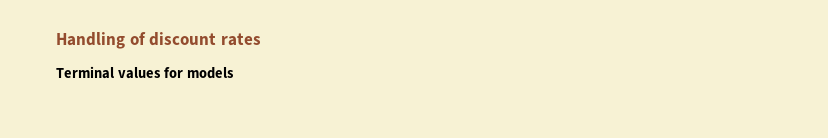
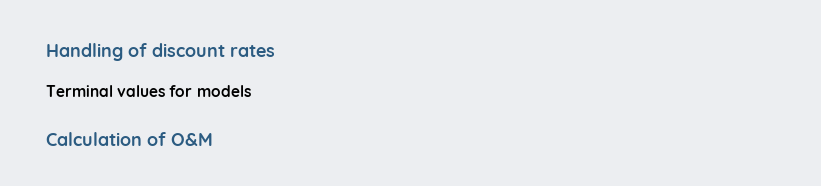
(234, 73) none -> [46,132,213,146] // Calculation of O&M

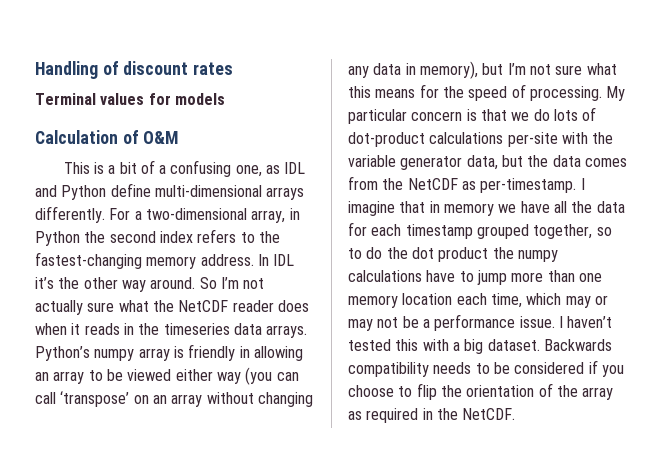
(213, 139) none -> [63,160,306,177] [35,183,305,200] [35,206,300,223] [35,229,280,246] [35,252,295,269] [35,277,265,292] [35,300,309,315] [35,323,308,338] [35,344,303,361] [35,367,299,385] [35,391,313,407] [348,61,617,79] [348,84,626,101] [348,107,597,124] [348,132,614,147] [348,155,627,170] [348,176,585,193] [348,201,625,216] [348,222,612,239] [348,247,558,262] [348,270,602,285] [348,293,608,308] [348,314,613,331] [348,339,612,354] [348,360,624,377] [348,383,614,400] [348,408,516,423] // This is a bit of a confusing one, as IDL and Python define multi-dimensional arrays differently. For a two-dimensional array, in Python the second index refers to the fastest-changing memory address. In IDL it’s the other way around. So I’m not actually sure what the NetCDF reader does when it reads in the timeseries data arrays. Python’s numpy array is friendly in allowing an array to be viewed either way (you can call ‘transpose’ on an array without changing any data in memory), but I’m not sure what this means for the speed of processing. My particular concern is that we do lots of dot-product calculations per-site with the variable generator data, but the data comes from the NetCDF as per-timestamp. I imagine that in memory we have all the data for each timestamp grouped together, so to do the dot product the numpy calculations have to jump more than one memory location each time, which may or may not be a performance issue. I haven’t tested this with a big dataset. Backwards compatibility needs to be considered if you choose to flip the orientation of the array as required in the NetCDF.

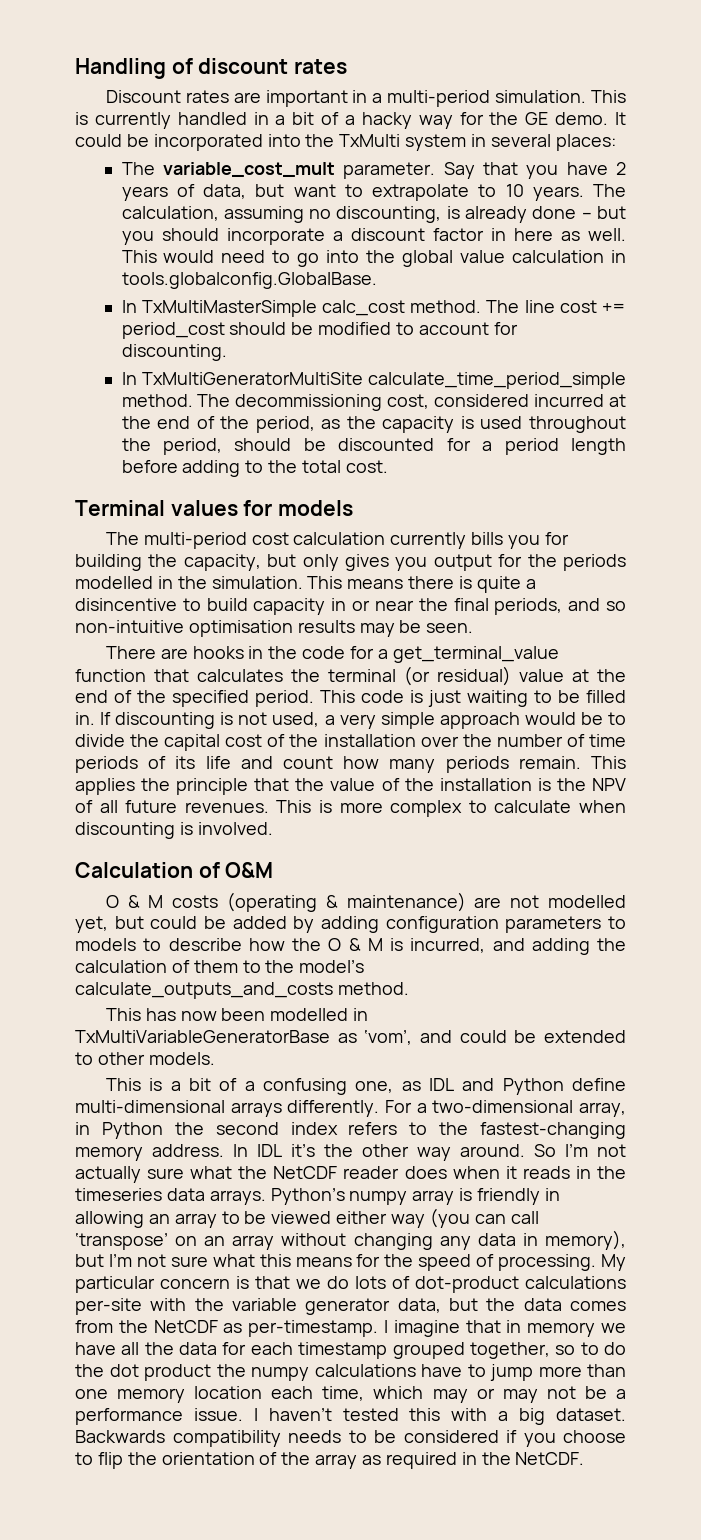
[35,93,225,105] [35,130,179,144] Terminal values for models // Calculation of O&M -> [105,90,627,107] [75,112,626,129] [75,134,616,151] [121,162,627,179] [121,184,626,201] [121,206,627,223] [121,228,626,245] [121,250,626,267] [121,272,377,289] [121,300,626,317] [121,322,518,339] [121,344,227,361] [121,372,626,389] [121,394,626,411] [121,416,626,433] [121,438,626,455] [121,460,388,477] [75,500,354,516] [105,532,569,549] [75,554,626,571] [75,576,536,593] [75,598,626,615] [75,620,474,637] [105,646,559,663] [75,666,626,686] [75,690,626,707] [75,712,626,729] [75,734,626,751] [75,756,626,773] [75,778,626,795] [75,800,627,817] [75,822,273,839] [75,862,274,878] [105,892,626,912] [75,916,626,933] [75,938,626,955] [75,960,365,973] [75,982,409,999] [105,1008,369,1021] [75,1030,627,1045] [75,1052,215,1065] Discount rates are important in a multi-period simulation. This is currently handled in a bit of a hacky way for the GE demo. It could be incorporated into the TxMulti system in several places: // The variable_cost_mult parameter. Say that you have 2 years of data, but want to extrapolate to 10 years. The calculation, assuming no discounting, is already done – but you should incorporate a discount factor in here as well. This would need to go into the global value calculation in tools.globalconfig.GlobalBase. // In TxMultiMasterSimple calc_cost method. The line cost += period_cost should be modified to account for discounting. // In TxMultiGeneratorMultiSite calculate_time_period_simple method. The decommissioning cost, considered incurred at the end of the period, as the capacity is used throughout the period, should be discounted for a period length before adding to the total cost. // Terminal values for models // The multi-period cost calculation currently bills you for building the capacity, but only gives you output for the periods modelled in the simulation. This means there is quite a disincentive to build capacity in or near the final periods, and so non-intuitive optimisation results may be seen. // There are hooks in the code for a get_terminal_value function that calculates the terminal (or residual) value at the end of the specified period. This code is just waiting to be filled in. If discounting is not used, a very simple approach would be to divide the capital cost of the installation over the number of time periods of its life and count how many periods remain. This applies the principle that the value of the installation is the NPV of all future revenues. This is more complex to calculate when discounting is involved. // Calculation of O&M // O & M costs (operating & maintenance) are not modelled yet, but could be added by adding configuration parameters to models to describe how the O & M is incurred, and adding the calculation of them to the model’s calculate_outputs_and_costs method. // This has now been modelled in TxMultiVariableGeneratorBase as ‘vom’, and could be extended to other models.

